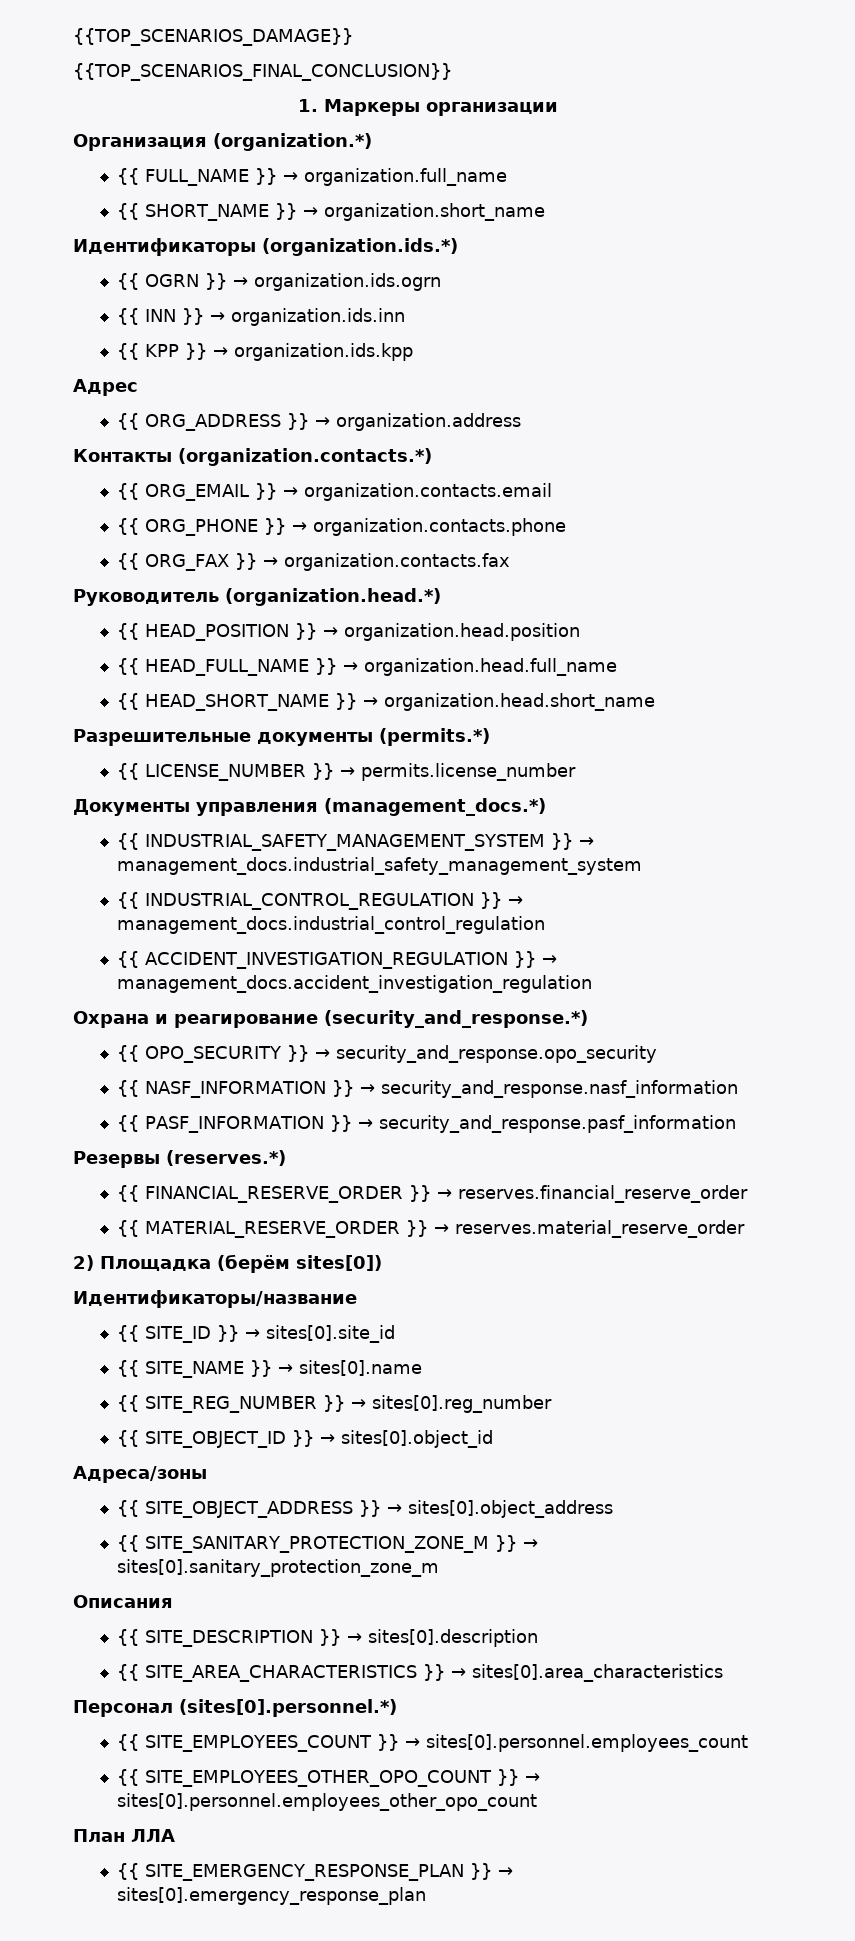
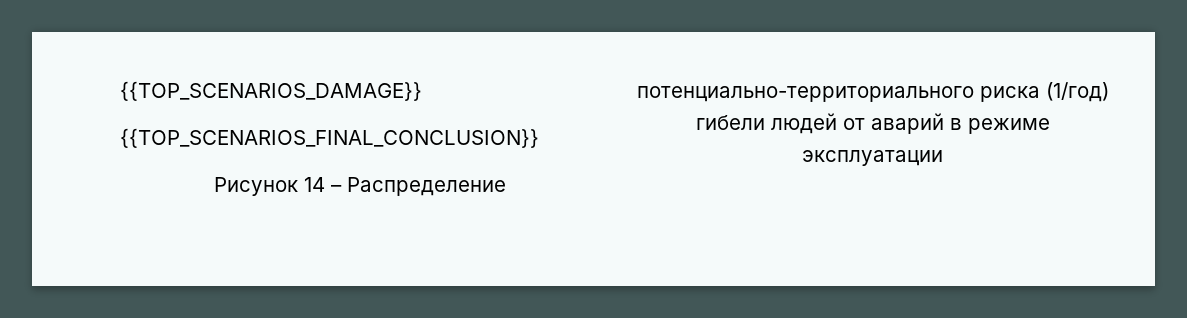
[297,99,558,116] [73,133,372,151] [116,168,507,186] [116,203,545,221] [73,238,458,256] [116,273,441,291] [116,308,405,326] [116,343,413,361] [73,379,138,396] [116,413,521,431] [73,448,432,466] [116,483,552,501] [116,518,566,536] [116,553,510,571] [73,588,441,606] [116,623,580,641] [116,658,617,676] [116,693,655,711] [73,728,490,746] [116,763,576,781] [73,798,546,816] [116,833,594,851] [116,857,642,875] [116,892,523,910] [116,916,545,934] [116,951,557,969] [116,975,592,993] [73,1010,588,1028] [116,1045,657,1063] [116,1080,738,1098] [116,1115,736,1133] [73,1150,286,1168] [116,1185,748,1203] [116,1220,745,1238] [73,1254,382,1273] [73,1290,357,1308] [116,1325,395,1343] [116,1360,422,1378] [116,1395,552,1413] [116,1430,493,1448] [73,1466,207,1483] [116,1500,613,1518] [116,1535,538,1553] [116,1559,439,1577] [73,1595,173,1608] [116,1629,538,1647] [116,1664,723,1682] [73,1699,397,1717] [116,1734,748,1752] [116,1769,540,1787] [116,1793,537,1811] [73,1829,175,1842] [116,1863,513,1881] [116,1887,426,1905] 1. Маркеры организации // Организация (organization.*) // {{ FULL_NAME }} → organization.full_name // {{ SHORT_NAME }} → organization.short_name // Идентификаторы (organization.ids.*) // {{ OGRN }} → organization.ids.ogrn // {{ INN }} → organization.ids.inn // {{ KPP }} → organization.ids.kpp // Адрес // {{ ORG_ADDRESS }} → organization.address // Контакты (organization.contacts.*) // {{ ORG_EMAIL }} → organization.contacts.email // {{ ORG_PHONE }} → organization.contacts.phone // {{ ORG_FAX }} → organization.contacts.fax // Руководитель (organization.head.*) // {{ HEAD_POSITION }} → organization.head.position // {{ HEAD_FULL_NAME }} → organization.head.full_name // {{ HEAD_SHORT_NAME }} → organization.head.short_name // Разрешительные документы (permits.*) // {{ LICENSE_NUMBER }} → permits.license_number // Документы управления (management_docs.*) // {{ INDUSTRIAL_SAFETY_MANAGEMENT_SYSTEM }} → management_docs.industrial_safety_management_system // {{ INDUSTRIAL_CONTROL_REGULATION }} → management_docs.industrial_control_regulation // {{ ACCIDENT_INVESTIGATION_REGULATION }} → management_docs.accident_investigation_regulation // Охрана и реагирование (security_and_response.*) // {{ OPO_SECURITY }} → security_and_response.opo_security // {{ NASF_INFORMATION }} → security_and_response.nasf_information // {{ PASF_INFORMATION }} → security_and_response.pasf_information // Резервы (reserves.*) // {{ FINANCIAL_RESERVE_ORDER }} → reserves.financial_reserve_order // {{ MATERIAL_RESERVE_ORDER }} → reserves.material_reserve_order // 2) Площадка (берём sites[0]) // Идентификаторы/название // {{ SITE_ID }} → sites[0].site_id // {{ SITE_NAME }} → sites[0].name // {{ SITE_REG_NUMBER }} → sites[0].reg_number // {{ SITE_OBJECT_ID }} → sites[0].object_id // Адреса/зоны // {{ SITE_OBJECT_ADDRESS }} → sites[0].object_address // {{ SITE_SANITARY_PROTECTION_ZONE_M }} → sites[0].sanitary_protection_zone_m // Описания // {{ SITE_DESCRIPTION }} → sites[0].description // {{ SITE_AREA_CHARACTERISTICS }} → sites[0].area_characteristics // Персонал (sites[0].personnel.*) // {{ SITE_EMPLOYEES_COUNT }} → sites[0].personnel.employees_count // {{ SITE_EMPLOYEES_OTHER_OPO_COUNT }} → sites[0].personnel.employees_other_opo_count // План ЛЛА // {{ SITE_EMERGENCY_RESPONSE_PLAN }} → sites[0].emergency_response_plan -> [213,177,506,196] [636,82,1109,102] [695,113,1050,134] [802,150,943,166] Рисунок 14 – Распределение потенциально-территориального риска (1/год) гибели людей от аварий в режиме эксплуатации

